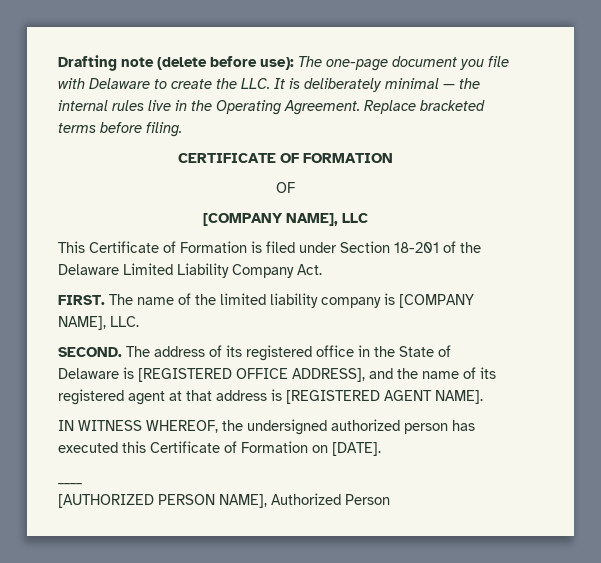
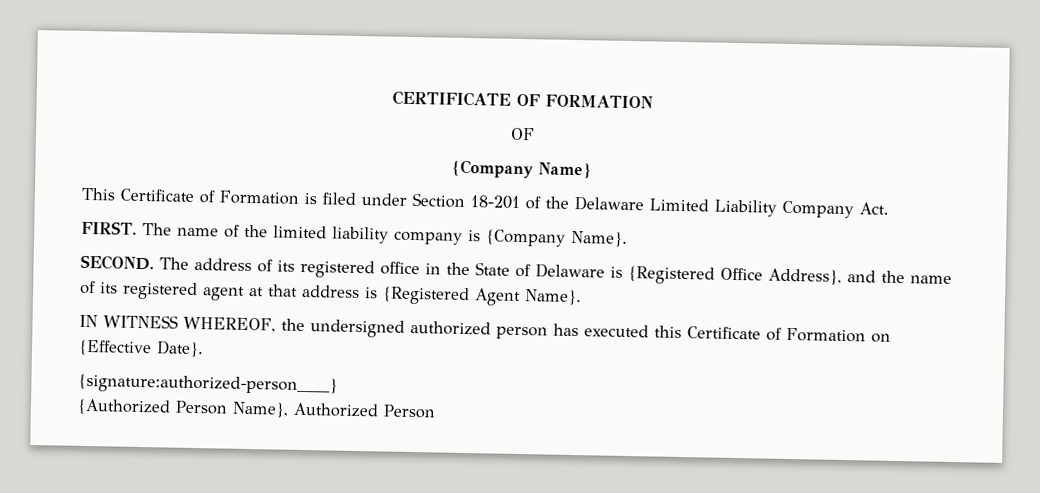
[58,55,509,71] [58,78,480,92] [58,100,485,115] [58,122,182,137] Drafting note (delete before use): The one-page document you file with Delaware to create the LLC. It is deliberately minimal — the internal rules live in the Operating Agreement. Replace bracketed terms before filing. // -> (392, 98) none
[203,213,368,226] [COMPANY NAME], LLC -> [451,159,592,179] {Company Name}
[399,294,474,308] [58,316,139,330] [COMPANY NAME], LLC. -> [485,229,628,247] {Company Name}.
[138,368,365,382] [REGISTERED OFFICE ADDRESS], -> [628,266,842,285] {Registered Office Address},
[286,390,483,404] [REGISTERED AGENT NAME]. -> [382,286,582,307] {Registered Agent Name}.
[332,442,381,456] [58,483,82,485] [58,494,267,508] [DATE]. // ____ // [AUTHORIZED PERSON NAME], -> [78,339,204,358] [78,373,338,396] [77,398,289,418] {Effective Date}. // {signature:authorized-person____} // {Authorized Person Name},

